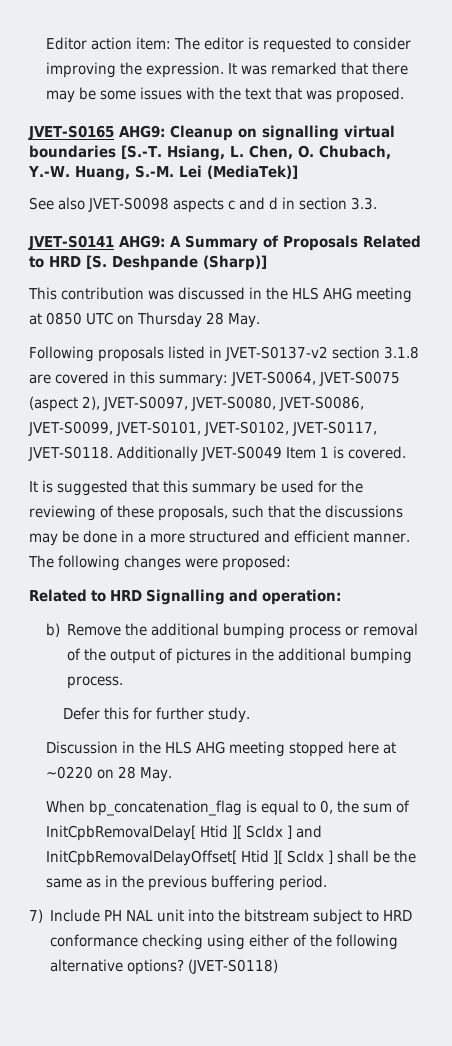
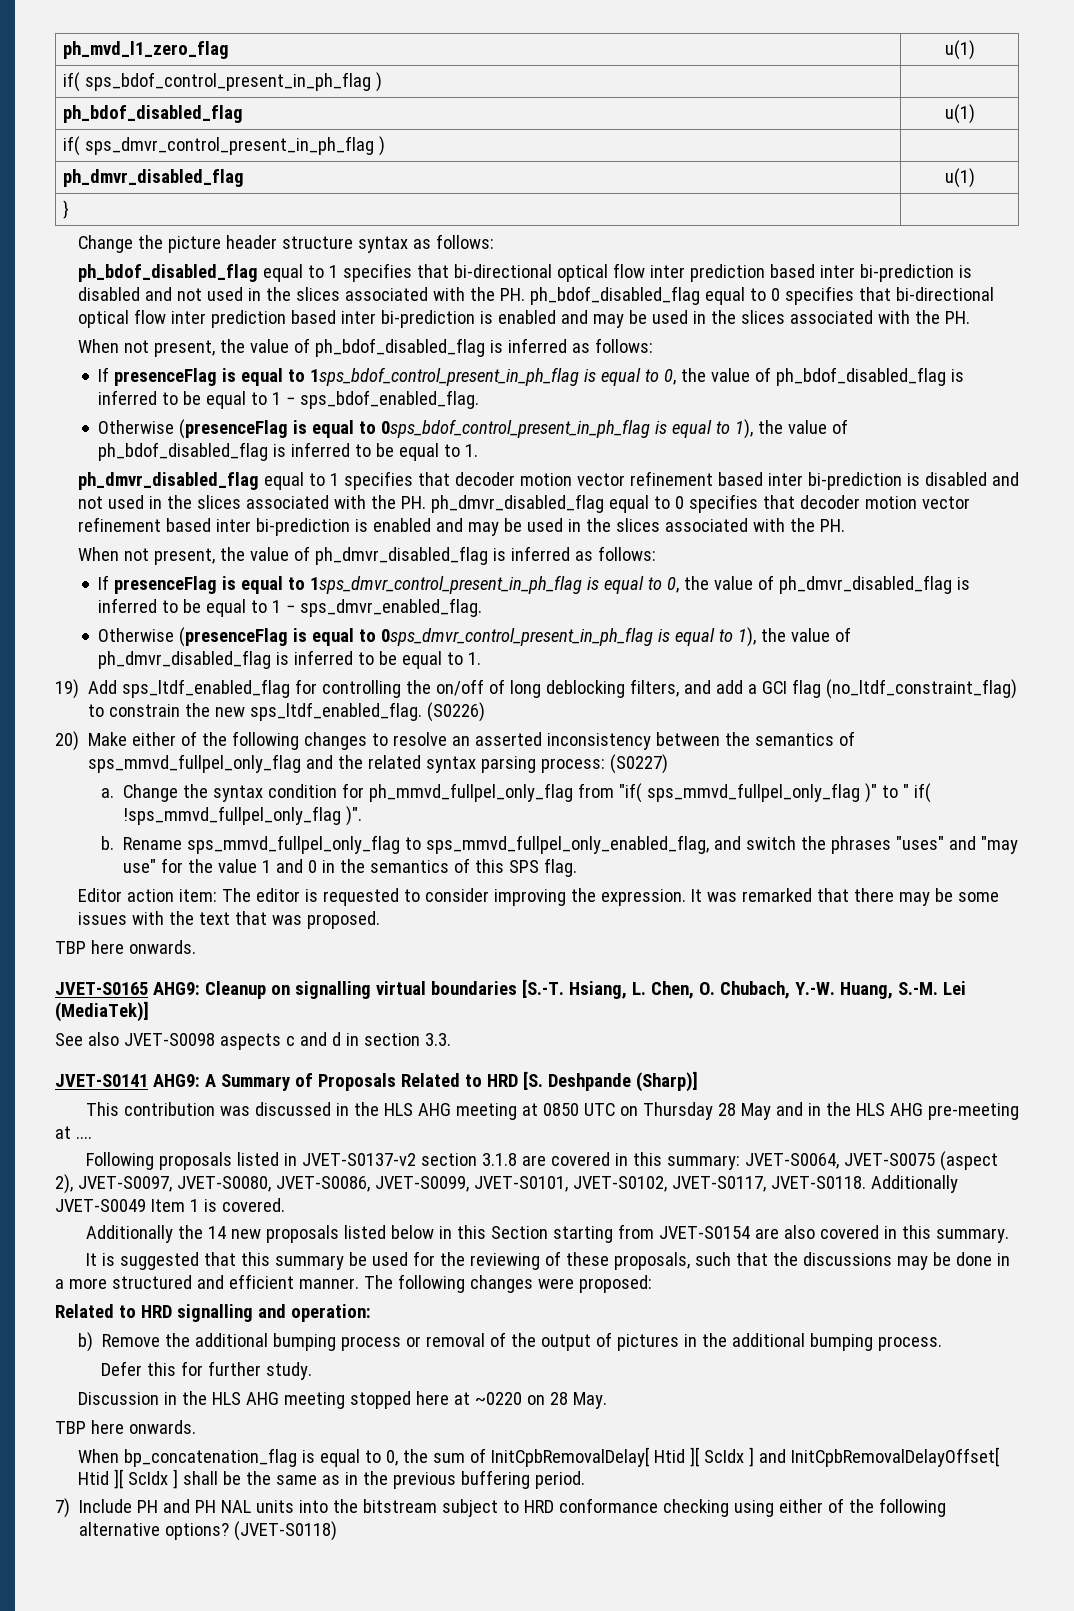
(46, 43) none -> [63,41,230,59] [944,40,975,60] [63,72,383,92] [63,105,244,123] [944,104,975,124] [63,136,386,156] [63,169,245,187] [944,168,975,188] [63,200,70,219] [77,234,494,253] [77,263,972,282] [77,286,994,305] [77,309,970,328] [77,338,653,357] [98,367,965,386] [98,390,480,409] [98,419,849,439] [98,442,479,461] [77,471,1019,490] [77,494,970,513] [77,517,845,536] [77,546,656,565] [98,575,971,594] [98,598,483,617] [98,627,852,647] [98,650,482,669] [55,679,1018,699] [88,702,486,722] [55,731,856,751] [88,754,669,774] [100,783,932,803] [123,806,363,826] [100,835,1019,854] [123,858,578,877] ph_mvd_l1_zero_flag | u(1) // if( sps_bdof_control_present_in_ph_flag ) | // ph_bdof_disabled_flag | u(1) // if( sps_dmvr_control_present_in_ph_flag ) | // ph_dmvr_disabled_flag | u(1) // } | // Change the picture header structure syntax as follows: // ph_bdof_disabled_flag equal to 1 specifies that bi-directional optical flow inter prediction based inter bi-prediction is disabled and not used in the slices associated with the PH. ph_bdof_disabled_flag equal to 0 specifies that bi-directional optical flow inter prediction based inter bi-prediction is enabled and may be used in the slices associated with the PH. // When not present, the value of ph_bdof_disabled_flag is inferred as follows: // If presenceFlag is equal to 1sps_bdof_control_present_in_ph_flag is equal to 0, the value of ph_bdof_disabled_flag is inferred to be equal to 1 − sps_bdof_enabled_flag. // Otherwise (presenceFlag is equal to 0sps_bdof_control_present_in_ph_flag is equal to 1), the value of ph_bdof_disabled_flag is inferred to be equal to 1. // ph_dmvr_disabled_flag equal to 1 specifies that decoder motion vector refinement based inter bi-prediction is disabled and not used in the slices associated with the PH. ph_dmvr_disabled_flag equal to 0 specifies that decoder motion vector refinement based inter bi-prediction is enabled and may be used in the slices associated with the PH. // When not present, the value of ph_dmvr_disabled_flag is inferred as follows: // If presenceFlag is equal to 1sps_dmvr_control_present_in_ph_flag is equal to 0, the value of ph_dmvr_disabled_flag is inferred to be equal to 1 − sps_dmvr_enabled_flag. // Otherwise (presenceFlag is equal to 0sps_dmvr_control_present_in_ph_flag is equal to 1), the value of ph_dmvr_disabled_flag is inferred to be equal to 1. // 19) Add sps_ltdf_enabled_flag for controlling the on/off of long deblocking filters, and add a GCI flag (no_ltdf_constraint_flag) to constrain the new sps_ltdf_enabled_flag. (S0226) // 20) Make either of the following changes to resolve an asserted inconsistency between the semantics of sps_mmvd_fullpel_only_flag and the related syntax parsing process: (S0227) // a. Change the syntax condition for ph_mmvd_fullpel_only_flag from "if( sps_mmvd_fullpel_only_flag )" to " if( !sps_mmvd_fullpel_only_flag )". // b. Rename sps_mmvd_fullpel_only_flag to sps_mmvd_fullpel_only_enabled_flag, and switch the phrases "uses" and "may use" for the value 1 and 0 in the semantics of this SPS flag. //
(405, 95) none -> [55,940,196,954] // TBP here onwards.
[228,313,260,328] May. -> [740,1102,1019,1120] [55,1126,92,1139] May and in the HLS AHG pre-meeting at ....
(406, 452) none -> [85,1224,1009,1243] // Additionally the 14 new proposals listed below in this Section starting from JVET-S0154 are also covered in this summary.
[146,589,225,605] Signalling -> [176,1304,253,1322] signalling
(173, 774) none -> [55,1420,196,1434] // TBP here onwards.
[126,909,185,922] NAL unit -> [163,1499,295,1513] and PH NAL units

